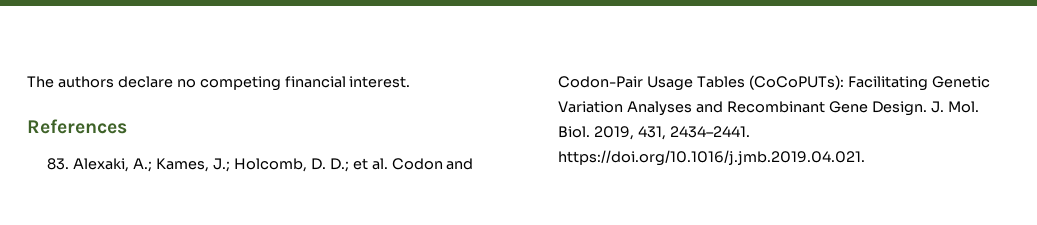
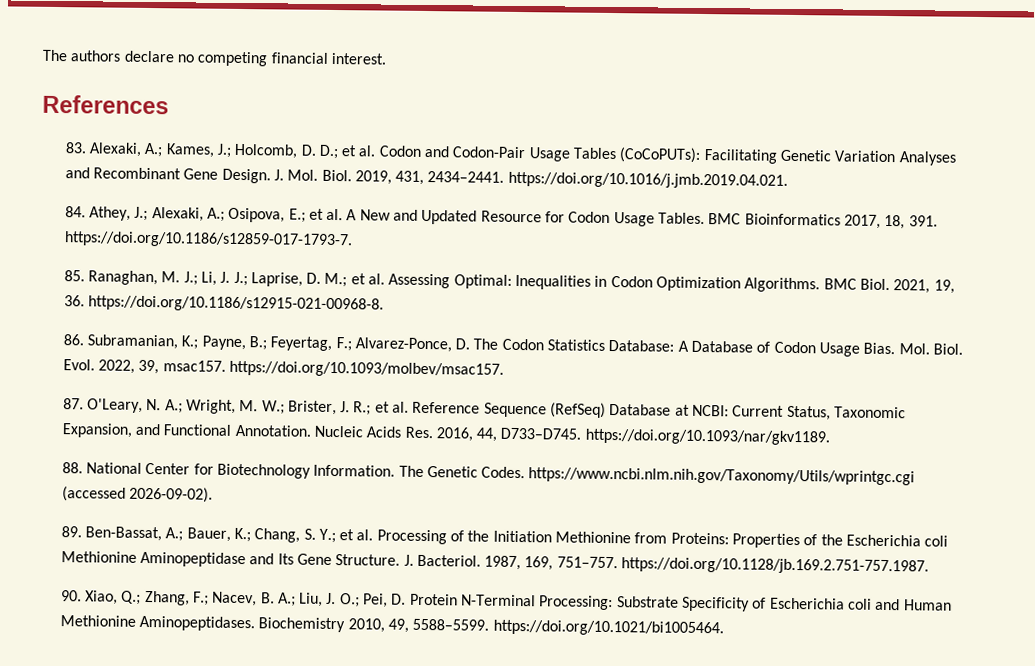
(866, 158) none -> [64,206,938,230] [63,231,353,249] [63,270,955,294] [63,295,384,313] [62,334,964,357] [62,359,504,378] [62,398,907,421] [61,423,830,446] [61,462,916,486] [61,486,213,503] [60,526,949,549] [60,551,930,575] [60,590,952,612] [59,615,724,637] // 84. Athey, J.; Alexaki, A.; Osipova, E.; et al. A New and Updated Resource for Codon Usage Tables. BMC Bioinformatics 2017, 18, 391. https://doi.org/10.1186/s12859-017-1793-7. // 85. Ranaghan, M. J.; Li, J. J.; Laprise, D. M.; et al. Assessing Optimal: Inequalities in Codon Optimization Algorithms. BMC Biol. 2021, 19, 36. https://doi.org/10.1186/s12915-021-00968-8. // 86. Subramanian, K.; Payne, B.; Feyertag, F.; Alvarez-Ponce, D. The Codon Statistics Database: A Database of Codon Usage Bias. Mol. Biol. Evol. 2022, 39, msac157. https://doi.org/10.1093/molbev/msac157. // 87. O'Leary, N. A.; Wright, M. W.; Brister, J. R.; et al. Reference Sequence (RefSeq) Database at NCBI: Current Status, Taxonomic Expansion, and Functional Annotation. Nucleic Acids Res. 2016, 44, D733–D745. https://doi.org/10.1093/nar/gkv1189. // 88. National Center for Biotechnology Information. The Genetic Codes. https://www.ncbi.nlm.nih.gov/Taxonomy/Utils/wprintgc.cgi (accessed 2026-09-02). // 89. Ben-Bassat, A.; Bauer, K.; Chang, S. Y.; et al. Processing of the Initiation Methionine from Proteins: Properties of the Escherichia coli Methionine Aminopeptidase and Its Gene Structure. J. Bacteriol. 1987, 169, 751–757. https://doi.org/10.1128/jb.169.2.751-757.1987. // 90. Xiao, Q.; Zhang, F.; Nacev, B. A.; Liu, J. O.; Pei, D. Protein N-Terminal Processing: Substrate Specificity of Escherichia coli and Human Methionine Aminopeptidases. Biochemistry 2010, 49, 5588–5599. https://doi.org/10.1021/bi1005464.

